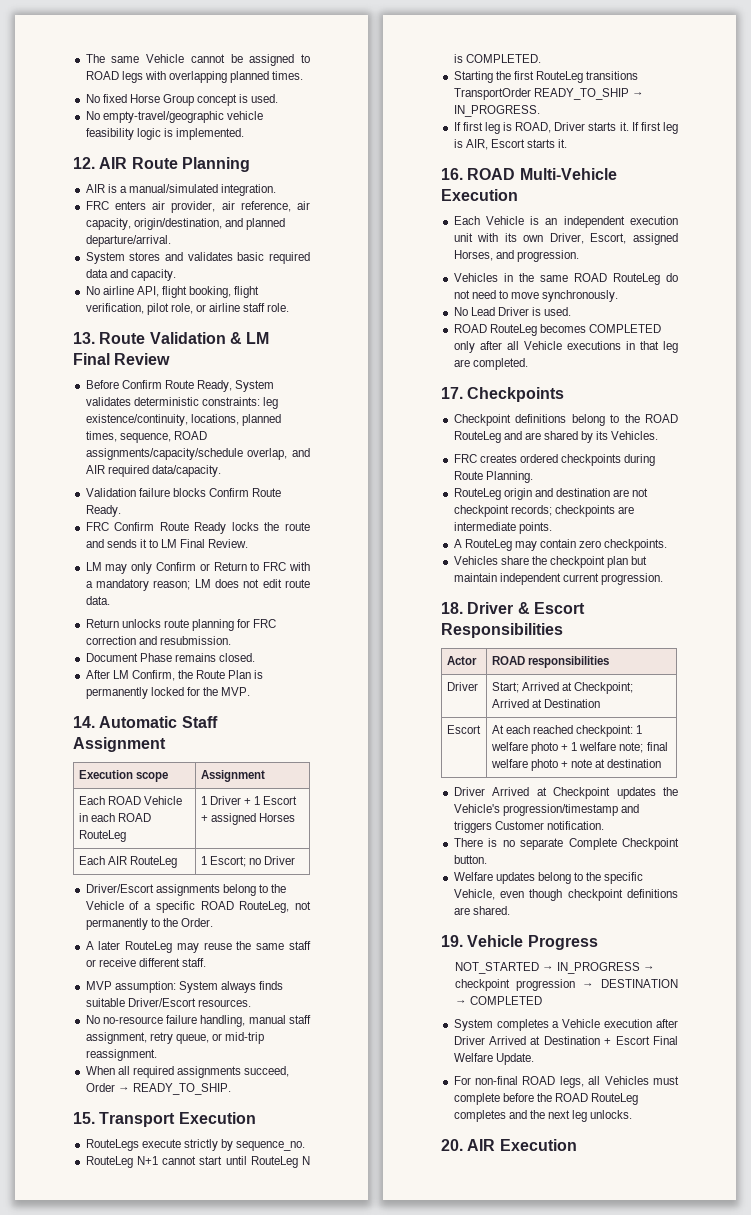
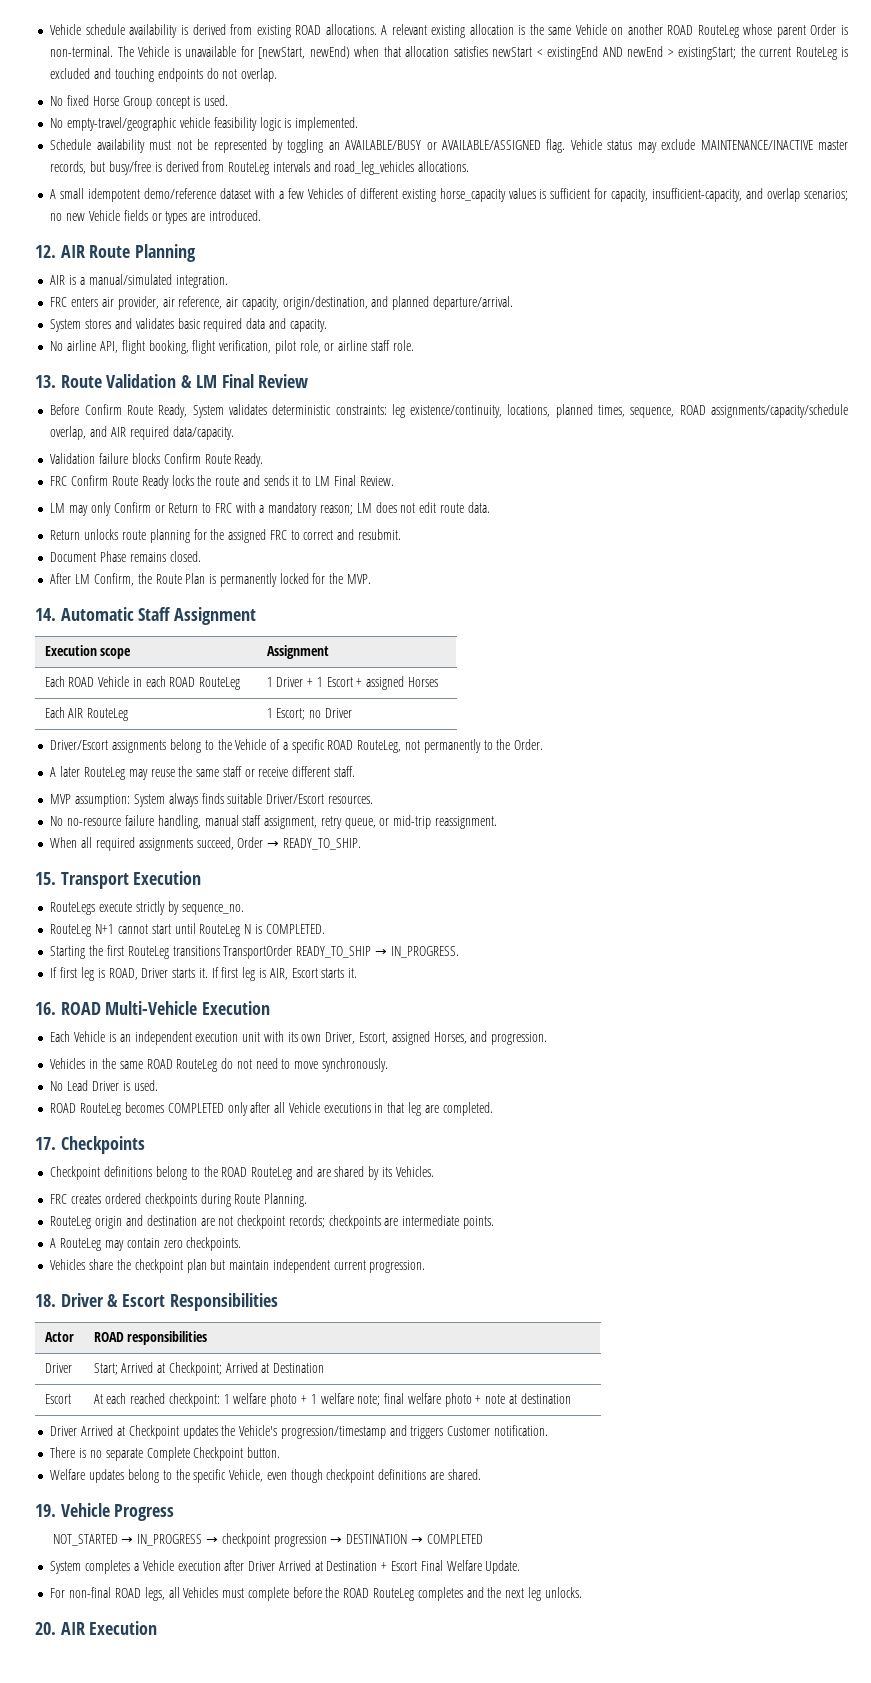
[85,54,310,66] [85,71,304,83] The same Vehicle cannot be assigned to ROAD legs with overlapping planned times. -> [50,24,848,38] [50,46,849,60] [50,68,278,82] Vehicle schedule availability is derived from existing ROAD allocations. A relevant existing allocation is the same Vehicle on another ROAD RouteLeg whose parent Order is non-terminal. The Vehicle is unavailable for [newStart, newEnd) when that allocation satisfies newStart < existingEnd AND newEnd > existingStart; the current RouteLeg is excluded and touching endpoints do not overlap.
(244, 134) none -> [50,139,848,153] [50,161,470,175] [50,188,848,202] [50,210,261,224] // Schedule availability must not be represented by toggling an AVAILABLE/BUSY or AVAILABLE/ASSIGNED flag. Vehicle status may exclude MAINTENANCE/INACTIVE master records, but busy/free is derived from RouteLeg intervals and road_leg_vehicles allocations. // A small idempotent demo/reference dataset with a few Vehicles of different existing horse_capacity values is sufficient for capacity, insufficient-capacity, and overlap scenarios; no new Vehicle fields or types are introduced.
[253,619,277,628] [85,636,231,645] FRC correction and resubmission. -> [210,529,401,543] the assigned FRC to correct and resubmit.

